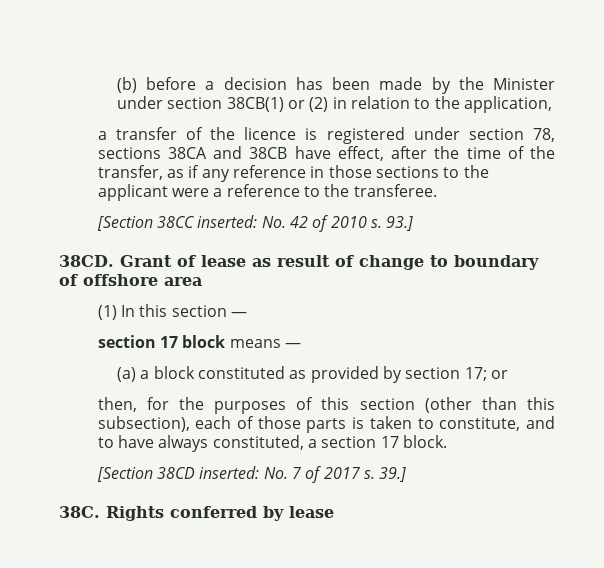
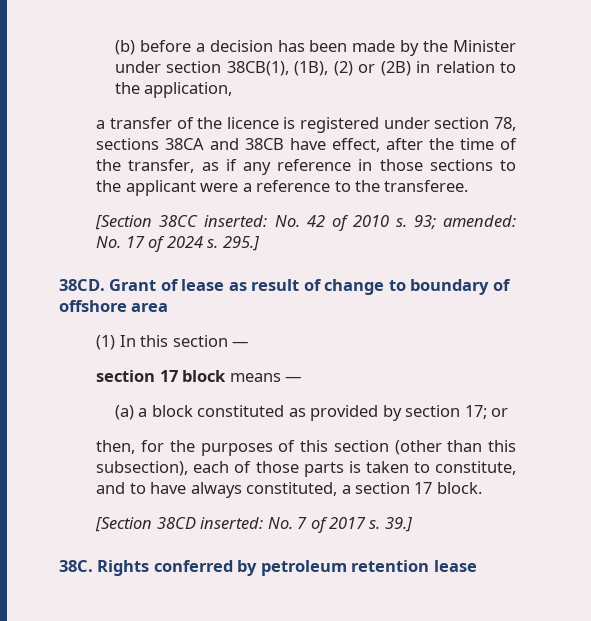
[226,97,329,112] 38CB(1) or (2) -> [226,61,411,76] 38CB(1), (1B), (2) or (2B)
[386,216,414,231] 93.] -> [413,215,516,230] [96,236,260,252] 93; amended: No. 17 of 2024 s. 295.]
(284, 513) none -> [260,560,430,576] petroleum retention

